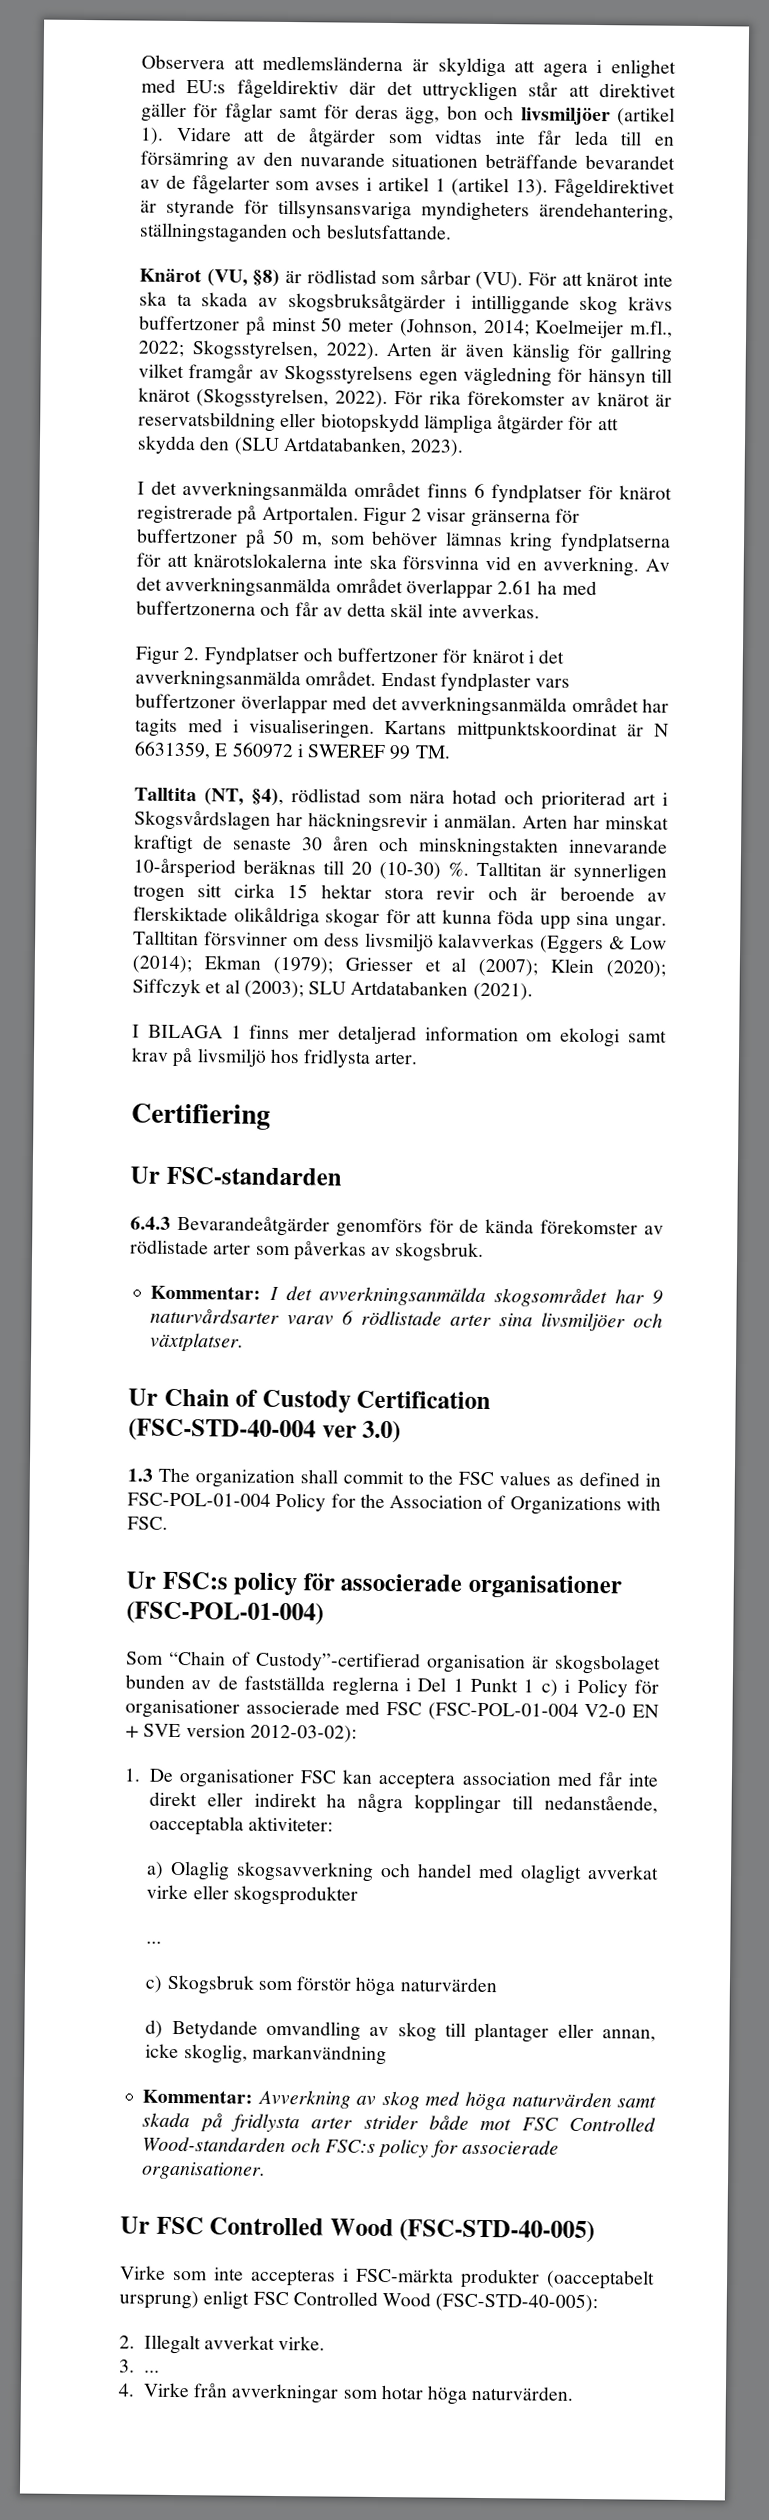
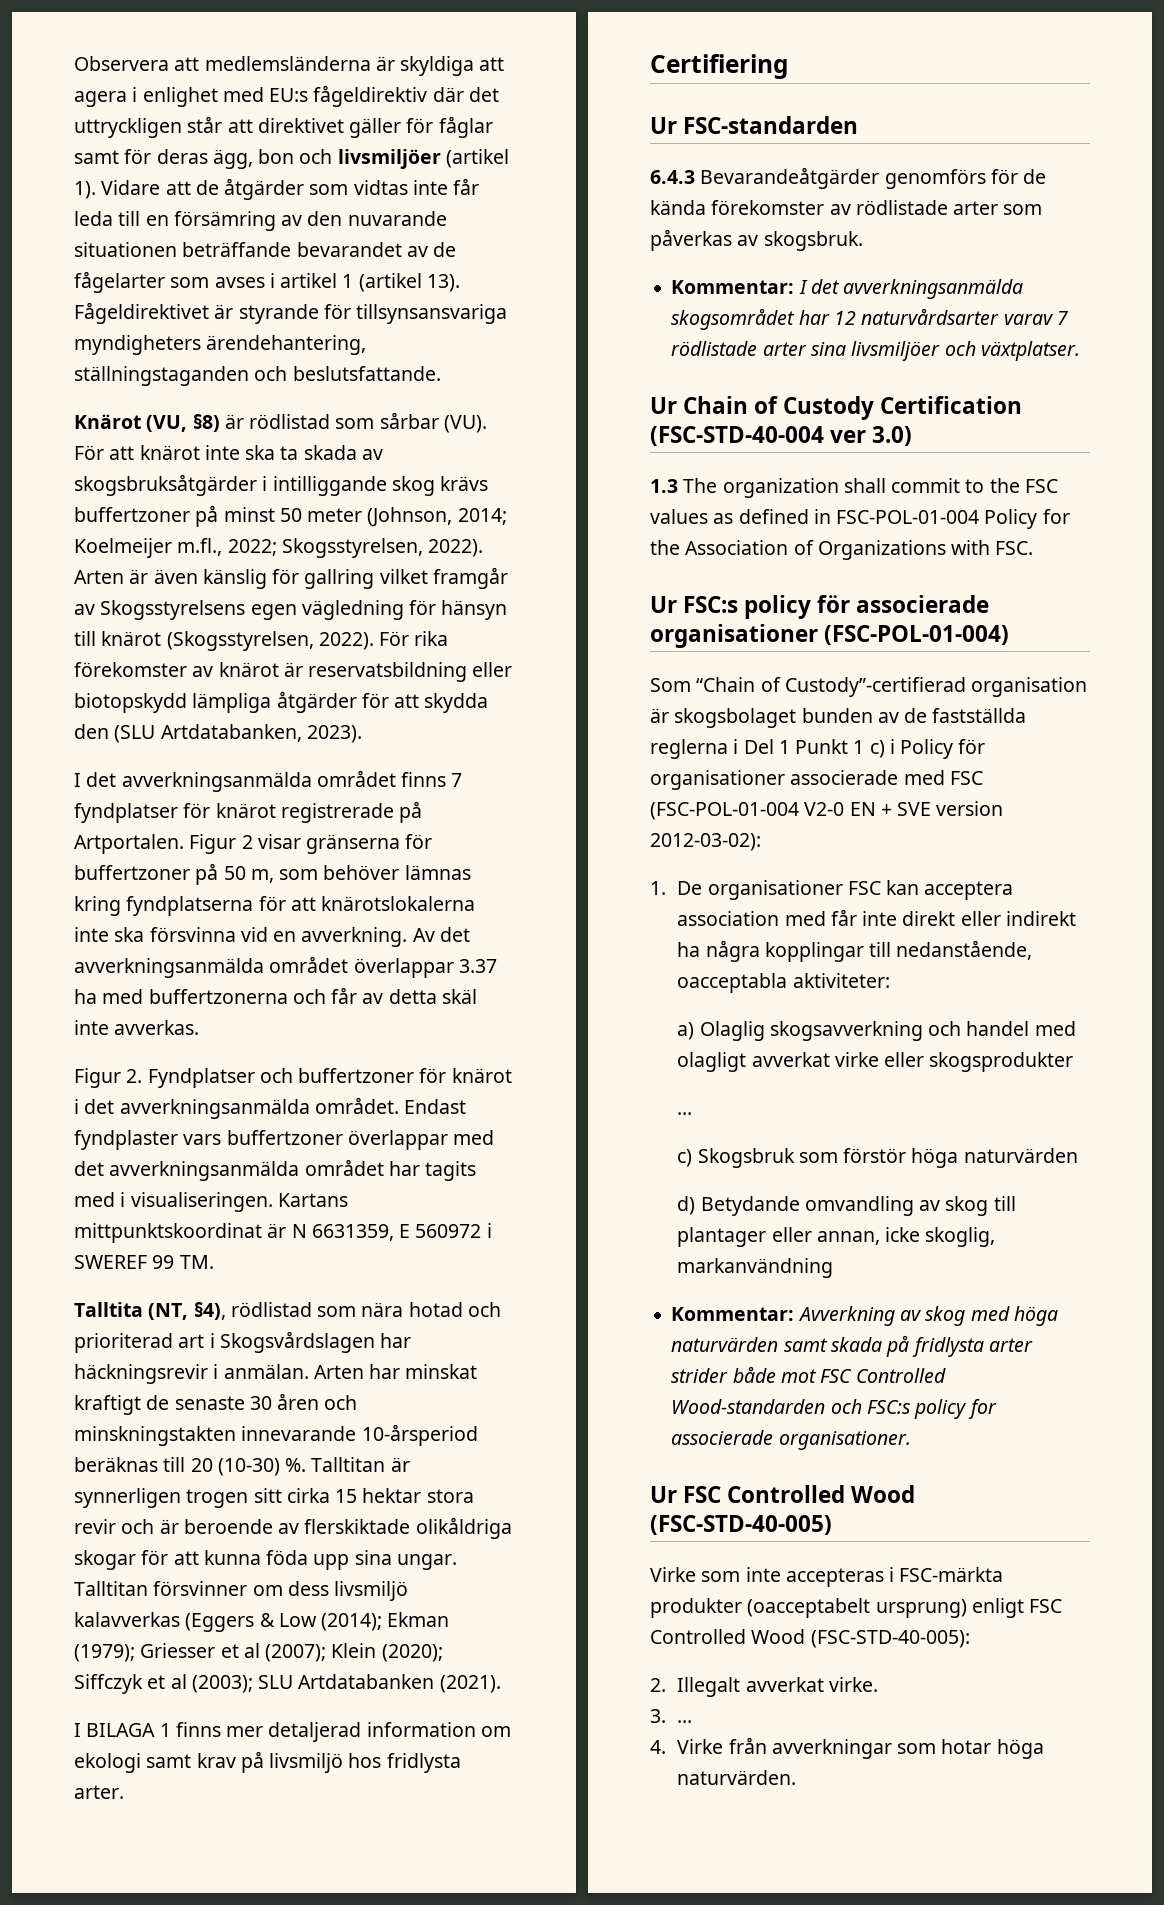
[473,483,485,498] 6 -> [451,773,463,787] 7
[497,580,534,595] 2.61 -> [458,959,497,973] 3.37
[651,1289,663,1304] 9 -> [833,311,856,325] 12
[342,1310,355,1325] 6 -> [1056,311,1068,325] 7

